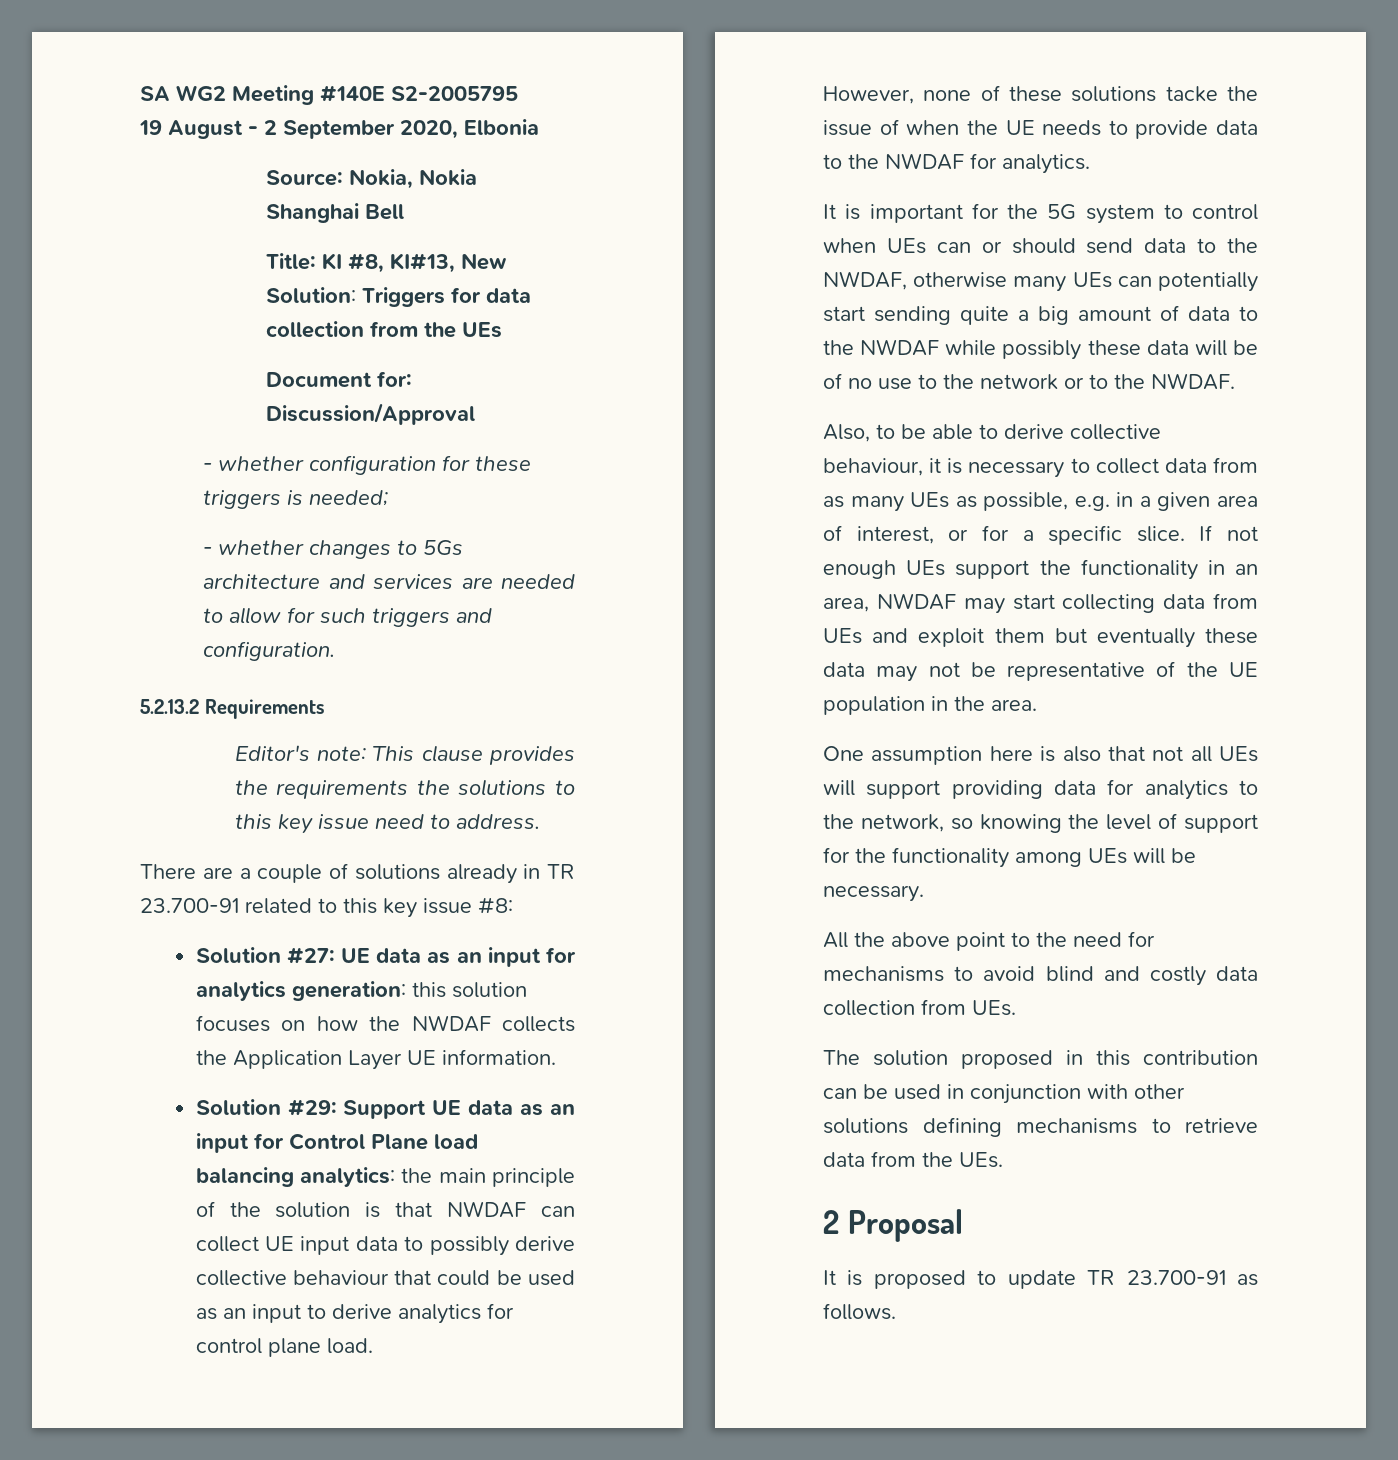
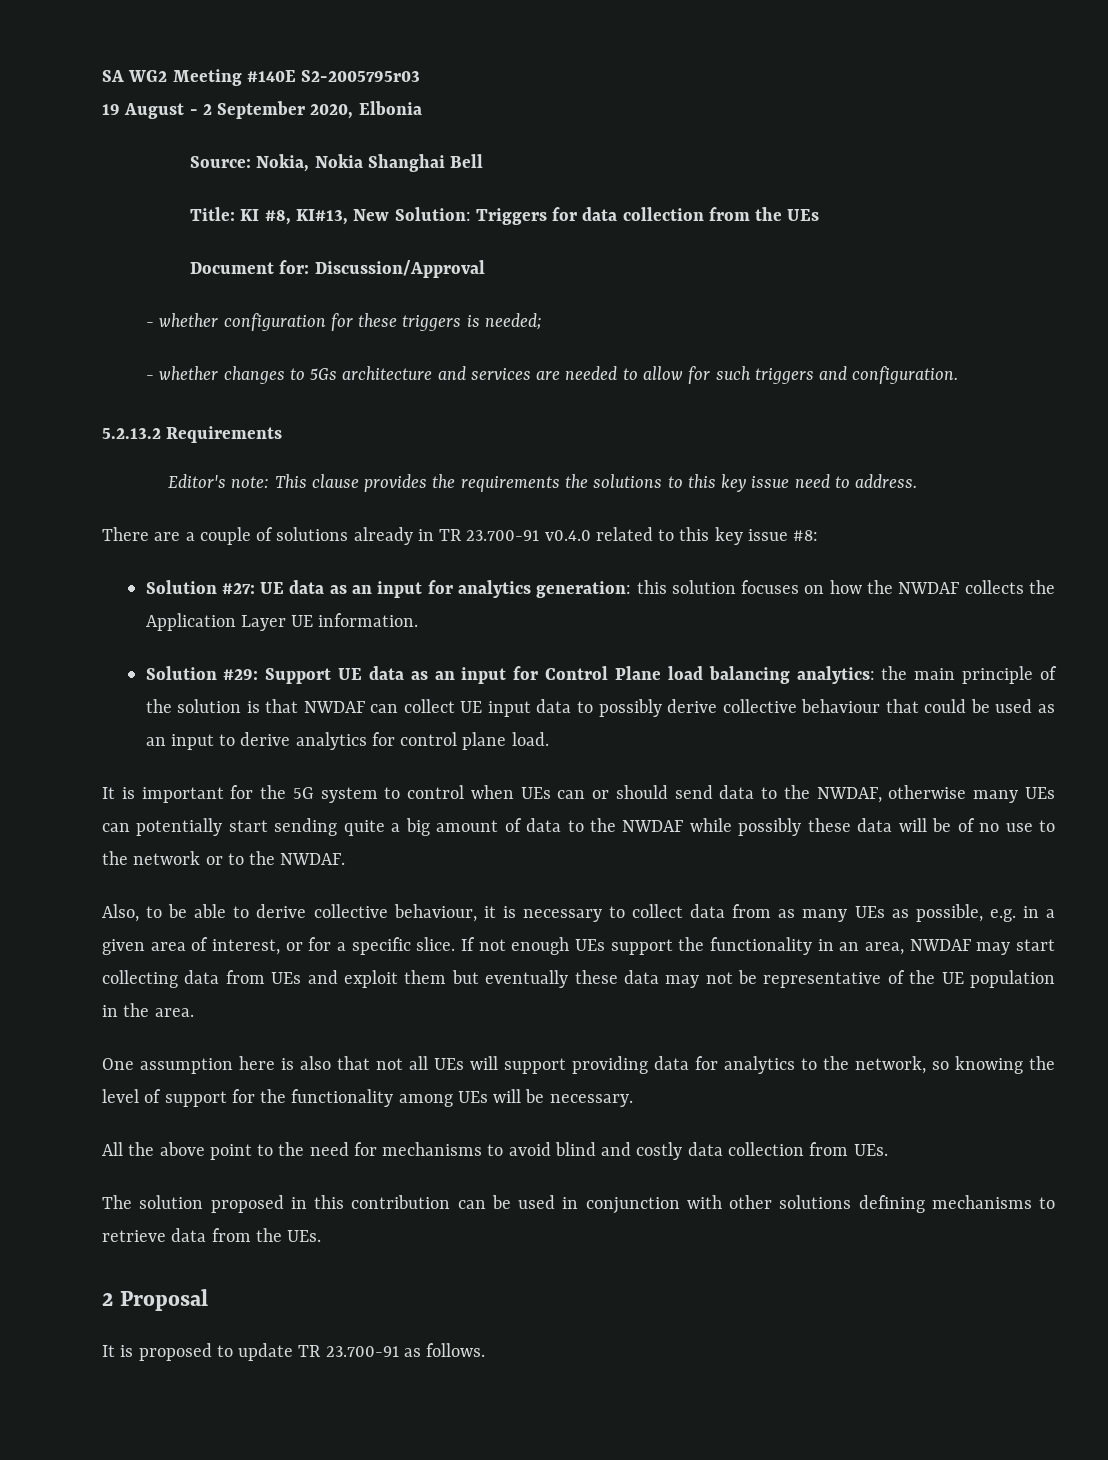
[391,86,518,101] S2-2005795 -> [301,70,421,82] S2-2005795r03
(239, 905) none -> [544,530,591,541] v0.4.0
[823,85,1258,104] [823,119,1258,139] [823,153,1090,174] // However, none of these solutions tacke the issue of when the UE needs to provide data to the NWDAF for analytics. -> (549, 739) none

